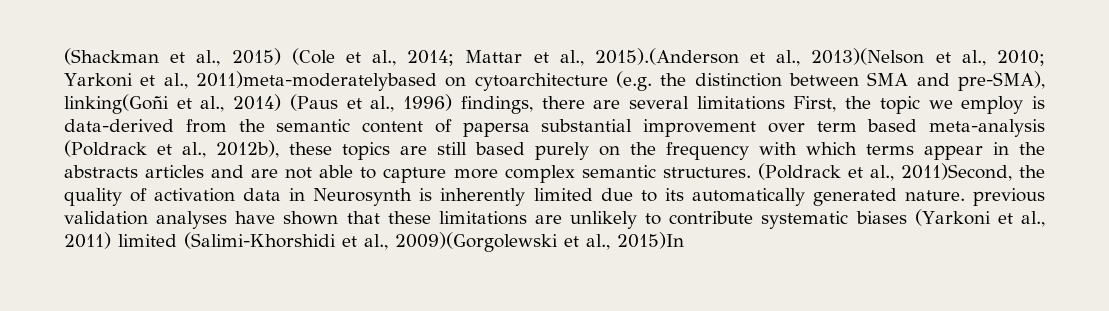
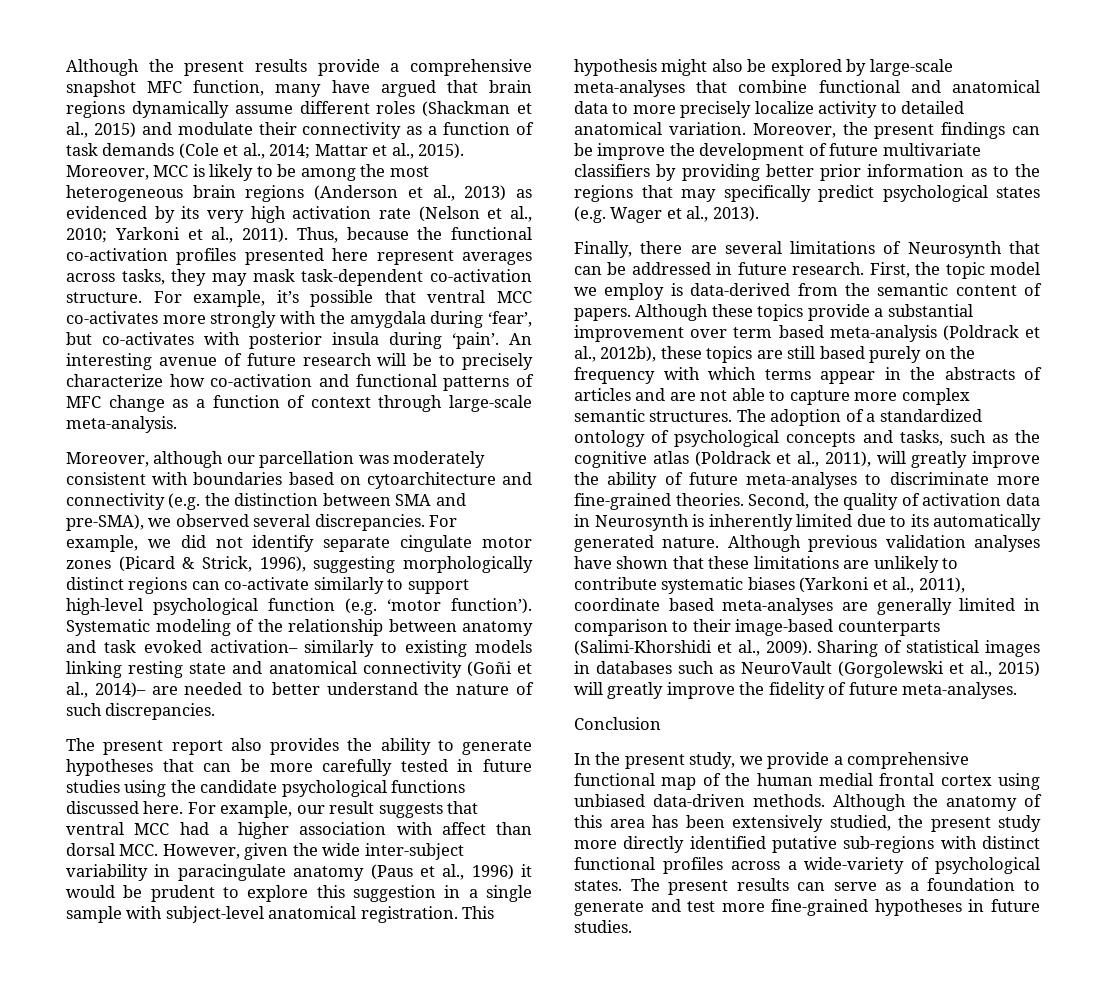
[64,48,281,66] (Shackman et al., 2015) -> [66,59,532,76] [66,80,532,97] [66,101,532,118] [66,122,535,139] [66,143,175,156] Although the present results provide a comprehensive snapshot MFC function, many have argued that brain regions dynamically assume different roles (Shackman et al., 2015) and modulate their connectivity as a function of task demands
[594,48,925,66] 2015).(Anderson et al., 2013)(Nelson -> [418,143,465,159] [66,164,429,181] [66,185,532,202] [66,206,480,223] 2015). Moreover, MCC is likely to be among the most heterogeneous brain regions (Anderson et al., 2013) as evidenced by its very high activation rate (Nelson
[195,71,608,91] 2011)meta-moderatelybased on cytoarchitecture -> [242,227,532,243] [66,248,532,265] [66,269,532,286] [66,290,532,307] [66,311,532,328] [66,332,532,349] [66,353,533,370] [66,374,534,391] [66,395,532,412] [66,416,177,433] [66,451,486,468] [66,472,532,489] [66,493,165,510] 2011). Thus, because the functional co-activation profiles presented here represent averages across tasks, they may mask task-dependent co-activation structure. For example, it’s possible that ventral MCC co-activates more strongly with the amygdala during ‘fear’, but co-activates with posterior insula during ‘pain’. An interesting avenue of future research will be to precisely characterize how co-activation and functional patterns of MFC change as a function of context through large-scale meta-analysis. // Moreover, although our parcellation was moderately consistent with boundaries based on cytoarchitecture and connectivity
[64,94,785,114] linking(Goñi et al., 2014) (Paus et al., 1996) findings, there are several limitations -> [148,514,458,531] [66,535,532,552] [66,556,533,573] [66,577,469,594] [66,598,532,615] [66,619,533,636] [66,640,532,657] [66,661,532,678] [66,682,534,698] [66,703,216,720] [66,738,532,755] [66,759,532,776] [66,780,466,797] [66,801,479,818] [66,822,532,839] [66,843,464,860] [66,864,532,881] [66,885,532,902] [66,906,495,923] [574,59,953,76] [574,80,1040,97] [574,101,965,118] [574,122,1040,139] [574,143,981,160] [574,164,1040,181] [574,185,1040,202] [574,206,759,223] [574,241,1040,258] [574,262,865,275] we observed several discrepancies. For example, we did not identify separate cingulate motor zones (Picard & Strick, 1996), suggesting morphologically distinct regions can co-activate similarly to support high-level psychological function (e.g. ‘motor function’). Systematic modeling of the relationship between anatomy and task evoked activation– similarly to existing models linking resting state and anatomical connectivity (Goñi et al., 2014)– are needed to better understand the nature of such discrepancies. // The present report also provides the ability to generate hypotheses that can be more carefully tested in future studies using the candidate psychological functions discussed here. For example, our result suggests that ventral MCC had a higher association with affect than dorsal MCC. However, given the wide inter-subject variability in paracingulate anatomy (Paus et al., 1996) it would be prudent to explore this suggestion in a single sample with subject-level anatomical registration. This hypothesis might also be explored by large-scale meta-analyses that combine functional and anatomical data to more precisely localize activity to detailed anatomical variation. Moreover, the present findings can be improve the development of future multivariate classifiers by providing better prior information as to the regions that may specifically predict psychological states (e.g. Wager et al., 2013). // Finally, there are several limitations of Neurosynth that can be addressed in future research.
(920, 105) none -> [990,262,1040,275] model
[462,122,530,137] papersa -> [574,304,884,321] papers. Although these topics provide a
(138, 171) none -> [1024,367,1042,380] of
[757,163,1012,181] (Poldrack et al., 2011)Second, -> [736,409,982,426] [574,430,1040,447] [574,451,1040,468] [574,472,1040,489] [574,493,810,510] The adoption of a standardized ontology of psychological concepts and tasks, such as the cognitive atlas (Poldrack et al., 2011), will greatly improve the ability of future meta-analyses to discriminate more fine-grained theories. Second,
(965, 195) none -> [727,535,801,552] Although
[64,232,684,252] 2011) limited (Salimi-Khorshidi et al., 2009)(Gorgolewski et al., 2015)In -> [918,577,965,593] [574,598,1040,615] [574,619,940,636] [574,640,1040,657] [574,661,1040,678] [574,682,1018,699] [574,717,661,730] [574,752,970,769] [574,773,1040,790] [574,794,1042,811] [574,815,1041,832] [574,836,1040,853] [574,857,1040,874] [574,878,1040,895] [574,899,1040,916] [574,920,632,933] 2011), coordinate based meta-analyses are generally limited in comparison to their image-based counterparts (Salimi-Khorshidi et al., 2009). Sharing of statistical images in databases such as NeuroVault (Gorgolewski et al., 2015) will greatly improve the fidelity of future meta-analyses. // Conclusion // In the present study, we provide a comprehensive functional map of the human medial frontal cortex using unbiased data-driven methods. Although the anatomy of this area has been extensively studied, the present study more directly identified putative sub-regions with distinct functional profiles across a wide-variety of psychological states. The present results can serve as a foundation to generate and test more fine-grained hypotheses in future studies.

